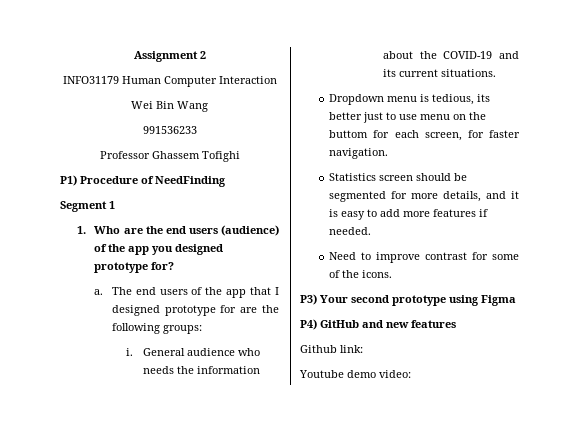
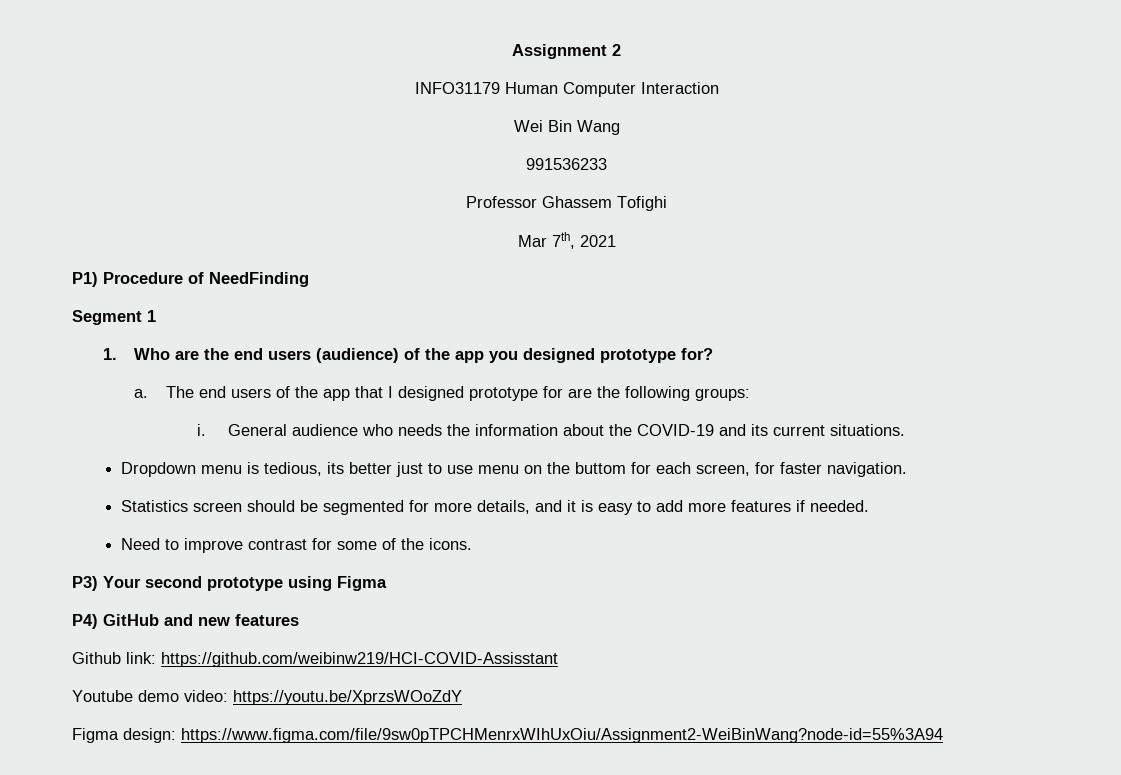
(240, 156) none -> [517,232,616,249] // Mar 7th, 2021
(363, 349) none -> [161,652,558,667] https://github.com/weibinw219/HCI-COVID-Assisstant
(411, 374) none -> [233,690,462,705] [72,728,943,743] https://youtu.be/XprzsWOoZdY // Figma design: https://www.figma.com/file/9sw0pTPCHMenrxWIhUxOiu/Assignment2-WeiBinWang?node-id=55%3A94

